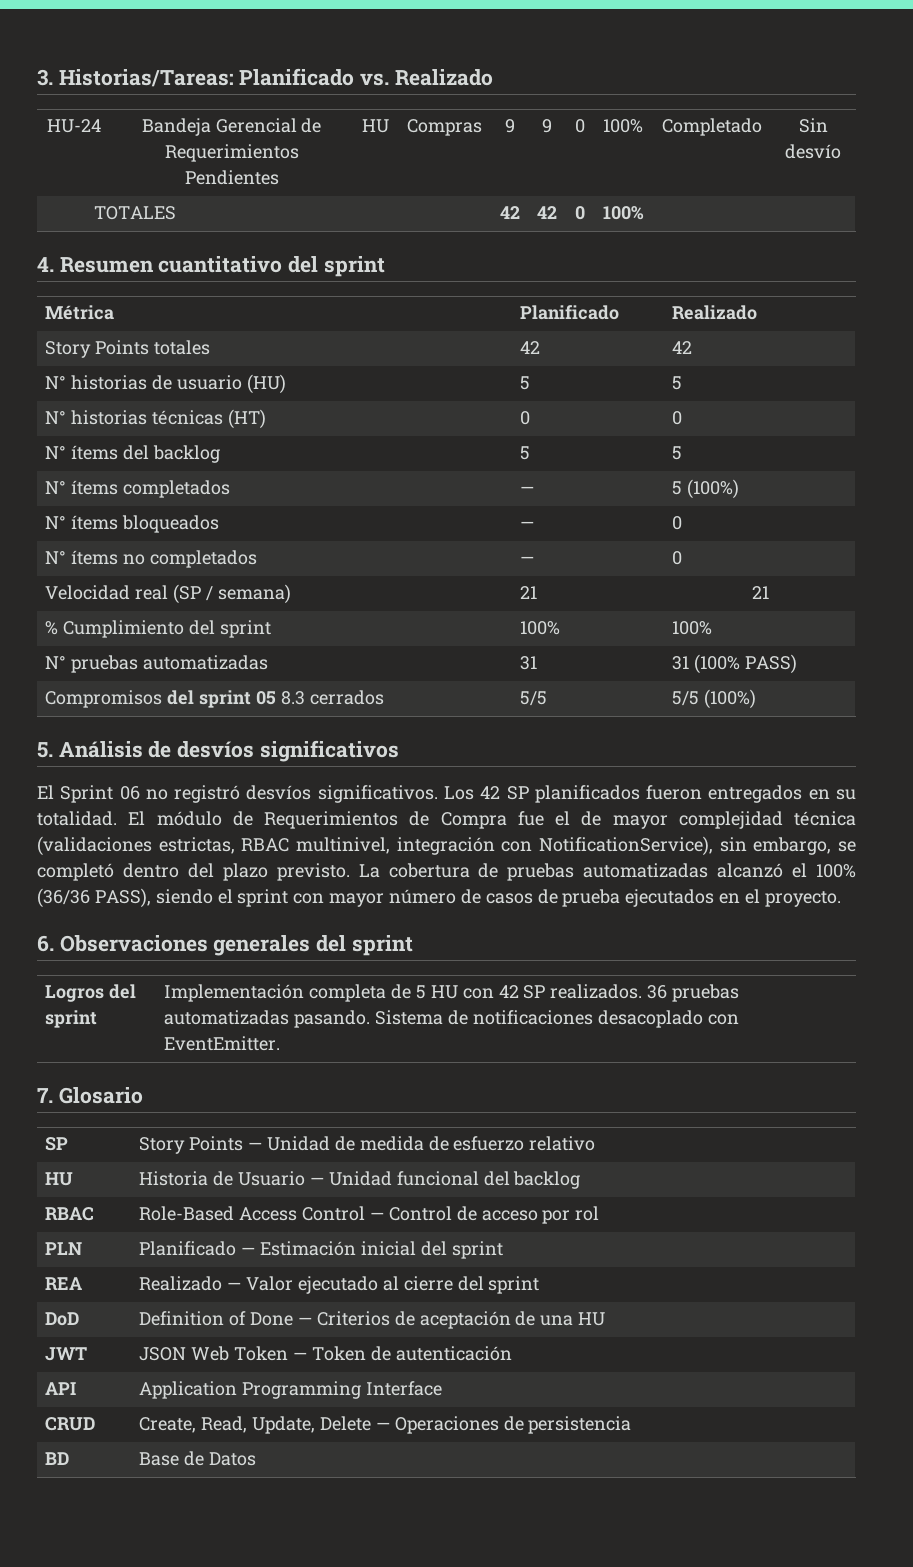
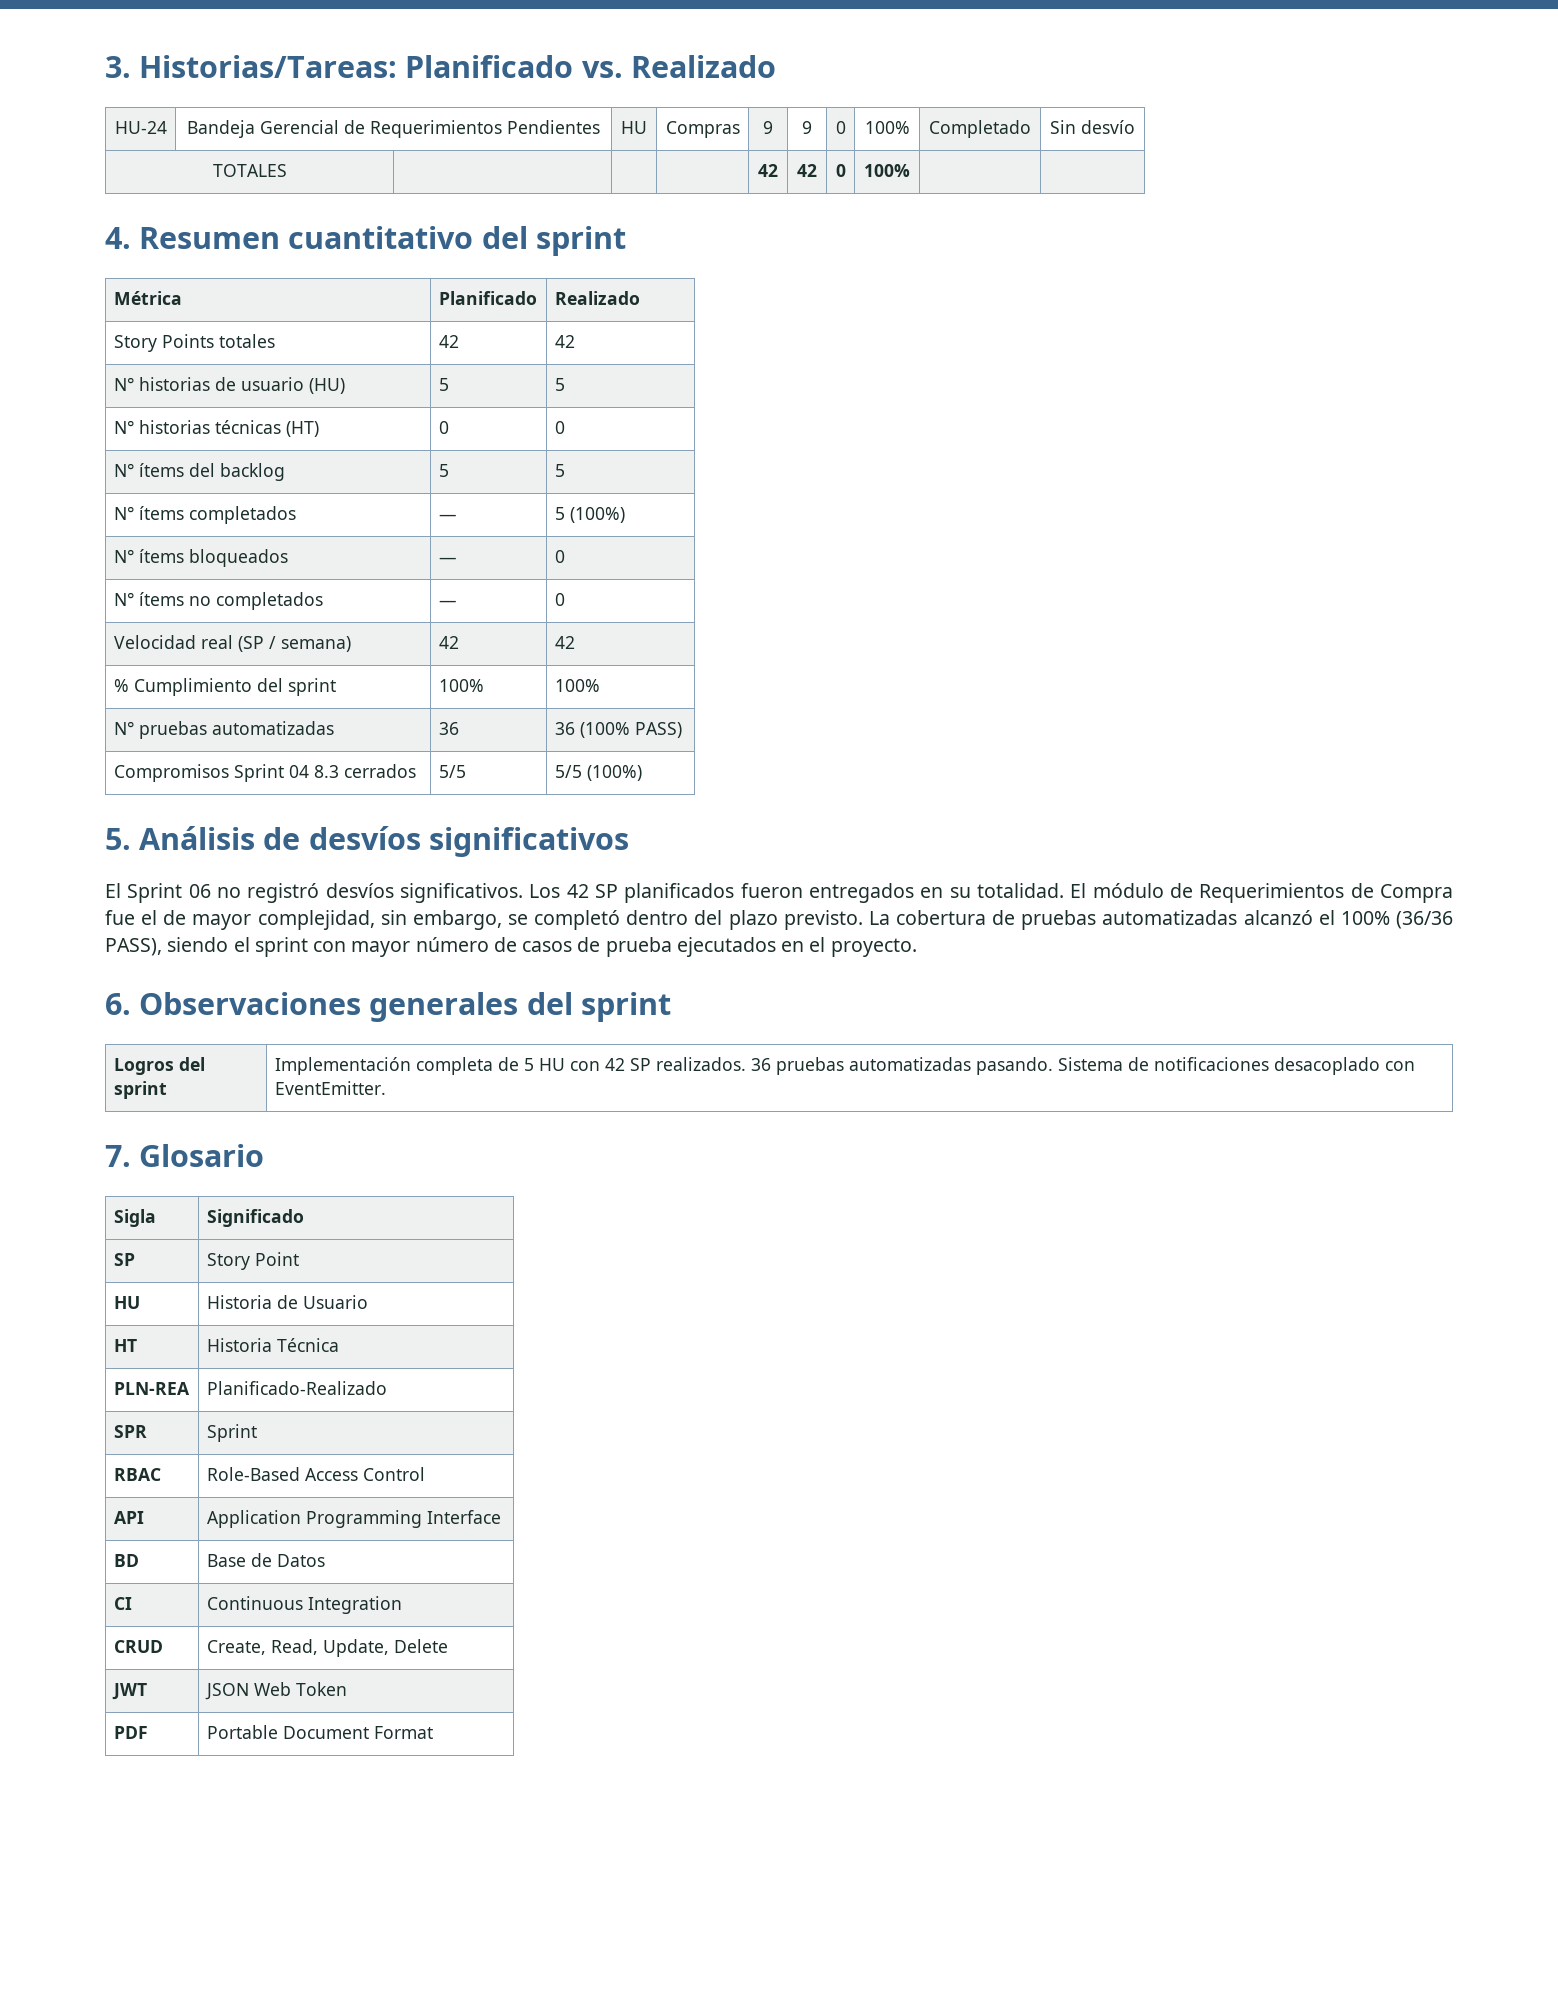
[520,586,538,599] [751,586,769,599] 21 | 21 -> [438,636,459,649] [554,636,575,649] 42 | 42
[520,656,538,670] [672,656,690,670] 31 | 31 -> [438,722,459,735] [554,722,575,735] 36 | 36
[167,690,276,708] del sprint 05 -> [233,764,309,782] Sprint 04
[678,811,856,829] [37,836,713,856] complejidad técnica (validaciones estrictas, RBAC multinivel, integración con NotificationService), -> [257,910,375,930] complejidad,
(143, 1095) none -> [113,1209,156,1227] [206,1209,304,1227] // Sigla | Significado
[189,1136,596,1151] [45,1172,74,1186] [139,1171,581,1189] [45,1207,95,1221] [139,1206,600,1224] [45,1242,83,1255] [139,1241,503,1259] [45,1277,83,1290] [139,1276,540,1294] [45,1312,80,1326] [139,1311,606,1329] [45,1347,88,1361] [139,1346,512,1361] [45,1382,77,1395] [139,1381,443,1399] Points — Unidad de medida de esfuerzo relativo // HU | Historia de Usuario — Unidad funcional del backlog // RBAC | Role-Based Access Control — Control de acceso por rol // PLN | Planificado — Estimación inicial del sprint // REA | Realizado — Valor ejecutado al cierre del sprint // DoD | Definition of Done — Criterios de aceptación de una HU // JWT | JSON Web Token — Token de autenticación // API | Application Programming Interface -> [254,1252,299,1266] [113,1296,140,1309] [206,1295,368,1309] [113,1339,137,1352] [206,1338,339,1352] [113,1382,190,1395] [206,1381,387,1395] [113,1425,147,1438] [206,1424,257,1442] [113,1468,161,1481] [206,1467,425,1481] [113,1511,144,1524] [206,1510,501,1528] [113,1554,139,1567] [206,1553,325,1567] [113,1597,132,1610] [206,1596,402,1614] Point // HU | Historia de Usuario // HT | Historia Técnica // PLN-REA | Planificado-Realizado // SPR | Sprint // RBAC | Role-Based Access Control // API | Application Programming Interface // BD | Base de Datos // CI | Continuous Integration
[375,1416,632,1434] [45,1452,70,1465] [139,1451,257,1466] — Operaciones de persistencia // BD | Base de Datos -> [111,1683,147,1700] [204,1682,347,1700] [113,1726,148,1739] [206,1725,433,1739] // JWT | JSON Web Token // PDF | Portable Document Format

